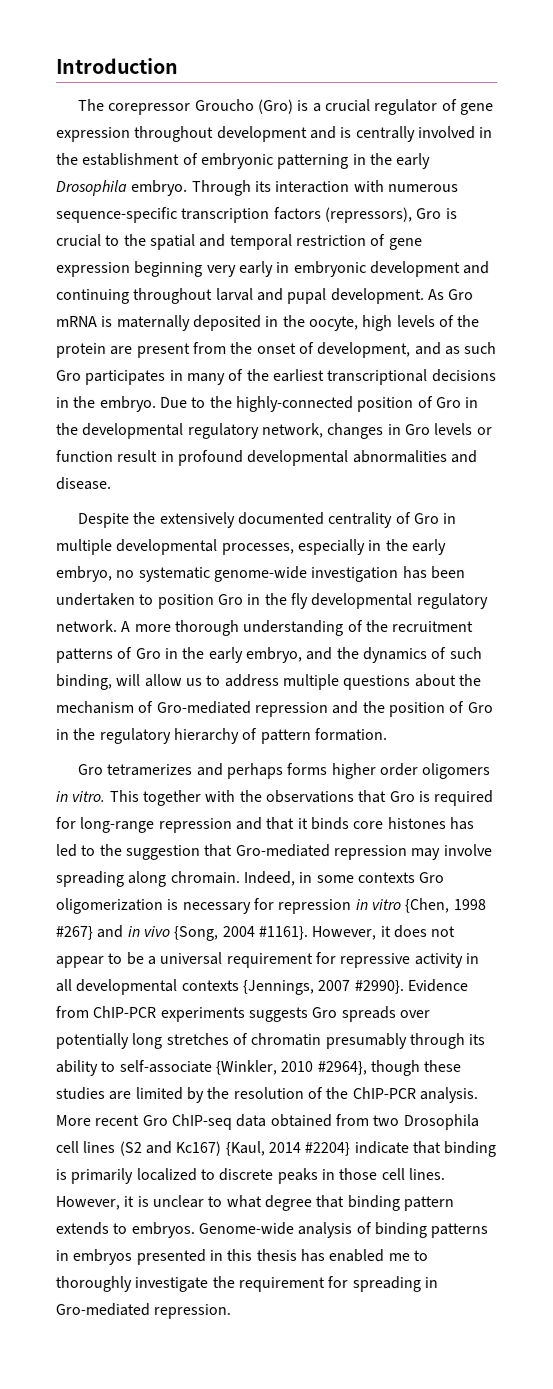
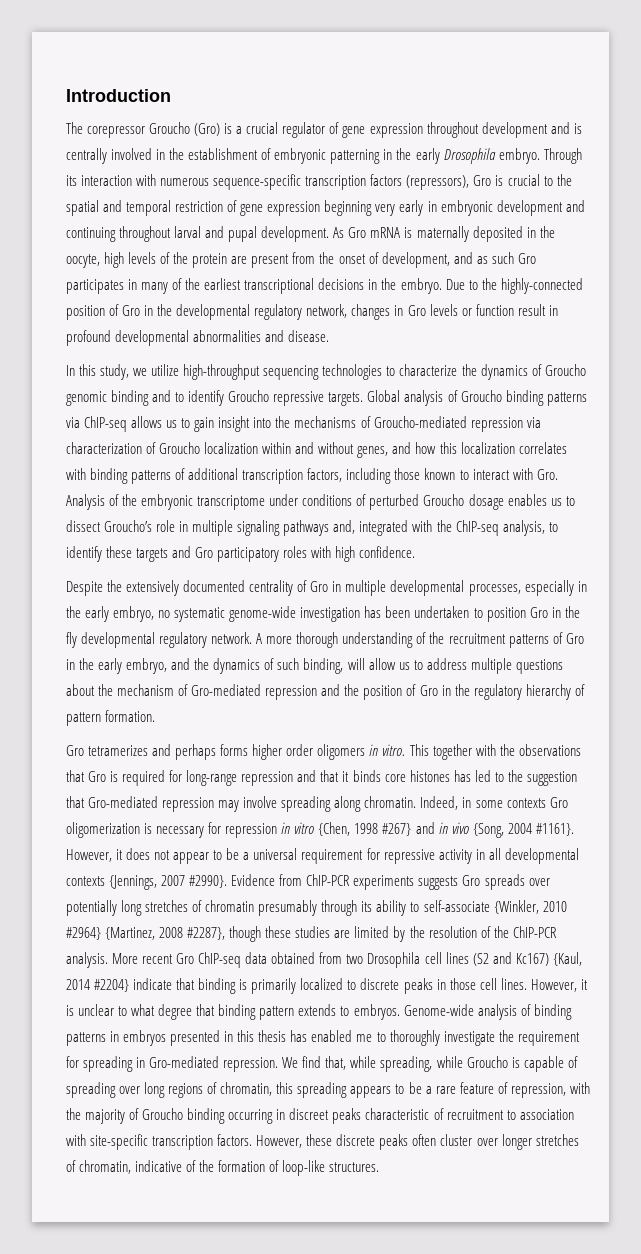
(112, 483) none -> [66,364,586,380] [66,390,587,406] [66,416,541,432] [66,442,567,458] [66,468,558,484] [66,494,575,510] [66,520,558,536] [66,546,416,562] // In this study, we utilize high-throughput sequencing technologies to characterize the dynamics of Groucho genomic binding and to identify Groucho repressive targets. Global analysis of Groucho binding patterns via ChIP-seq allows us to gain insight into the mechanisms of Groucho-mediated repression via characterization of Groucho localization within and without genes, and how this localization correlates with binding patterns of additional transcription factors, including those known to interact with Gro. Analysis of the embryonic transcriptome under conditions of perturbed Groucho dosage enables us to dissect Groucho’s role in multiple signaling pathways and, integrated with the ChIP-seq analysis, to identify these targets and Gro participatory roles with high confidence.
[169,870,240,884] chromain. -> [364,796,417,808] chromatin.
[316,1061,367,1076] #2964}, -> [66,927,226,940] #2964} {Martinez, 2008 #2287},
(232, 1311) none -> [282,1056,578,1072] [66,1082,590,1098] [66,1108,574,1124] [66,1134,579,1150] [66,1160,380,1176] We find that, while spreading, while Groucho is capable of spreading over long regions of chromatin, this spreading appears to be a rare feature of repression, with the majority of Groucho binding occurring in discreet peaks characteristic of recruitment to association with site-specific transcription factors. However, these discrete peaks often cluster over longer stretches of chromatin, indicative of the formation of loop-like structures.

